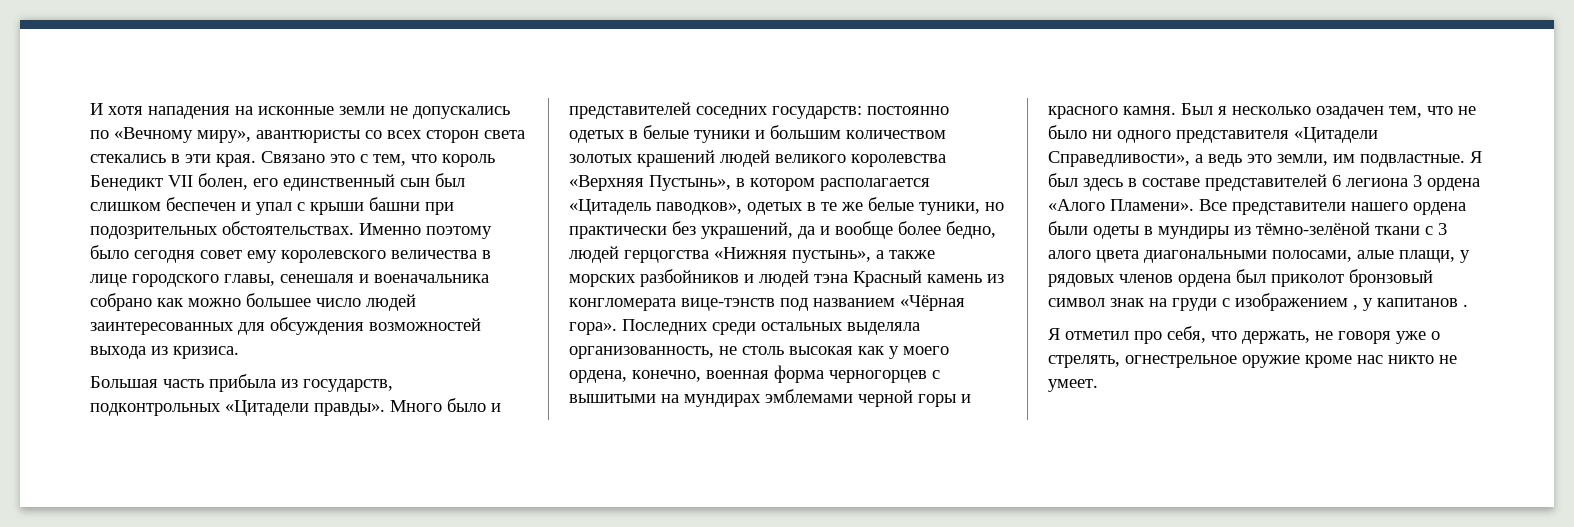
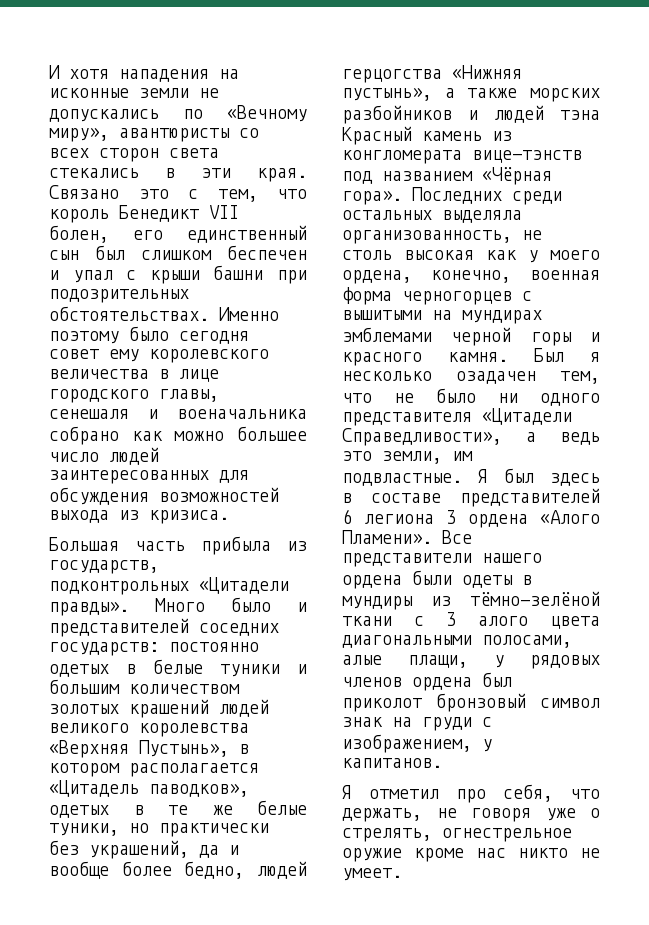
[1235,293,1468,311] изображением , у капитанов . -> [342,734,492,753] [342,758,442,768] изображением, у капитанов.

